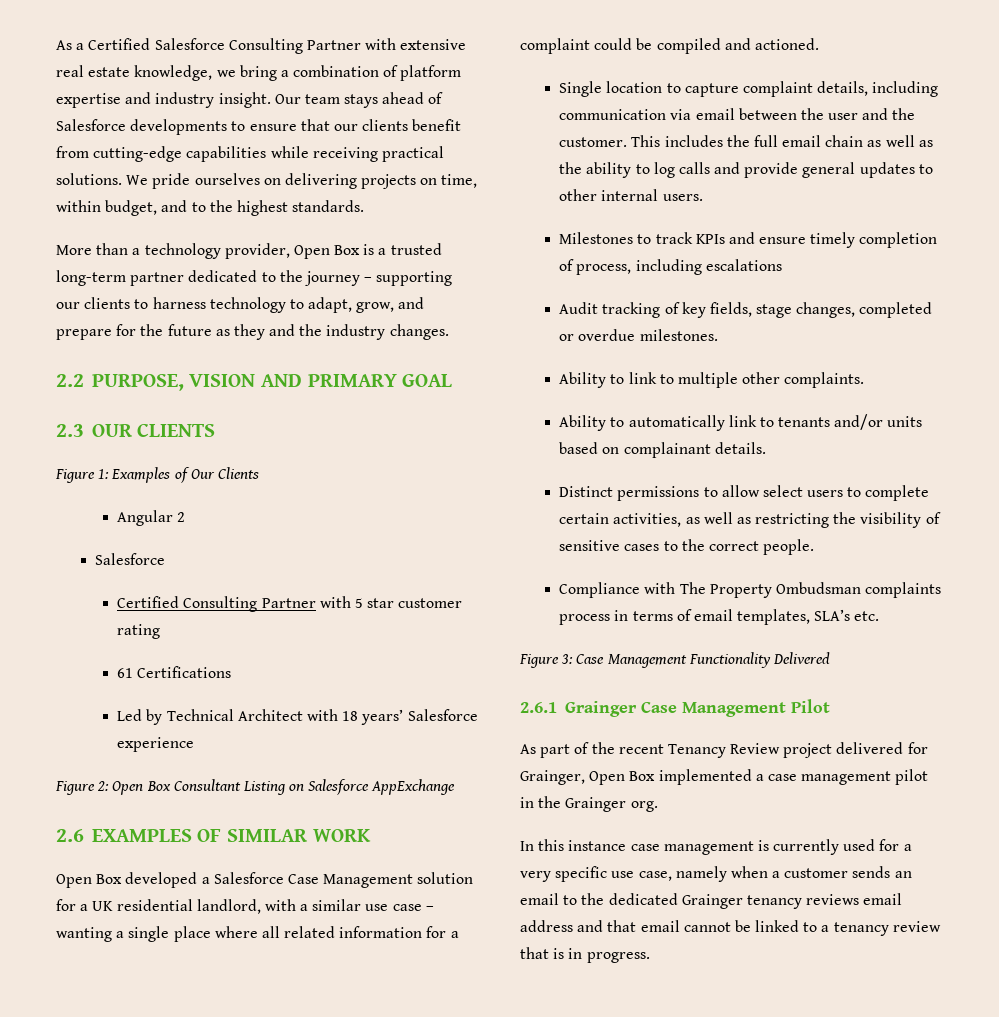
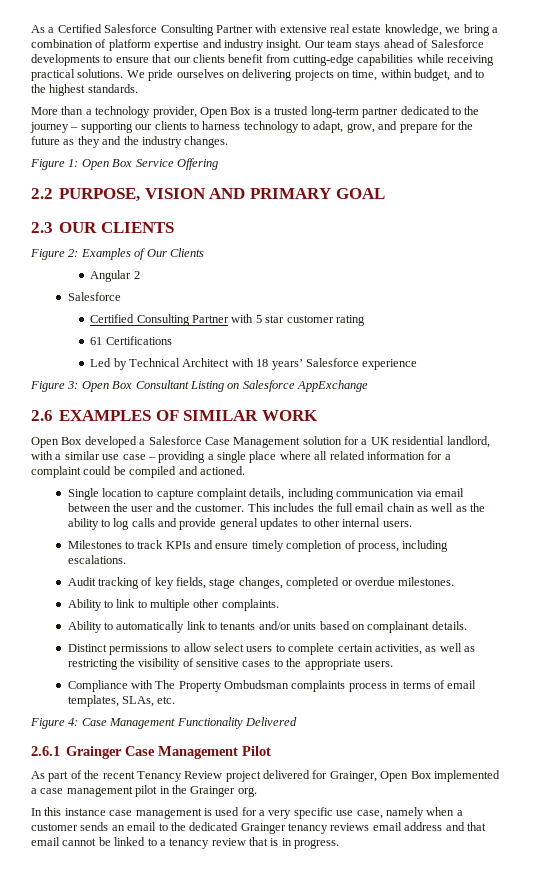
(449, 332) none -> [30,158,218,170] // Figure 1: Open Box Service Offering
[98,469,110,479] 1: -> [68,249,79,257] 2:
[97,781,110,791] 2: -> [67,381,79,389] 3:
[56,927,112,942] wanting -> [158,451,206,463] providing
[705,259,782,271] escalations -> [67,555,126,564] escalations.
[708,539,815,555] correct people. -> [304,659,393,670] appropriate users.
[814,609,851,621] SLA’s -> [121,696,154,707] SLAs,
[561,654,574,664] 3: -> [68,718,79,726] 4:
[773,839,840,855] currently -> (212, 812) none

